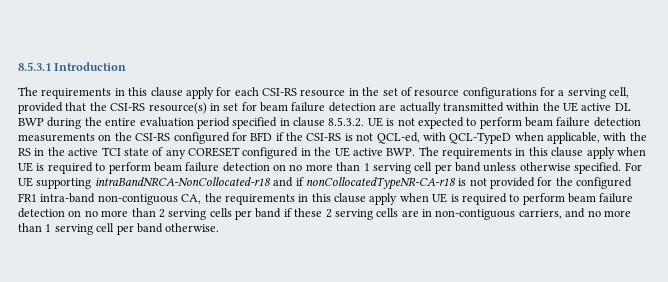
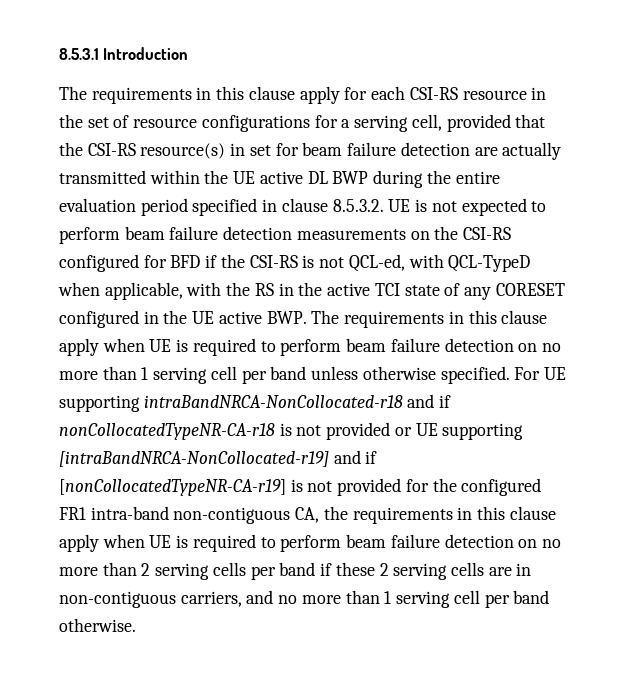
(535, 183) none -> [394,423,524,440] [59,450,378,467] [59,478,402,496] or UE supporting [intraBandNRCA-NonCollocated-r19] and if [nonCollocatedTypeNR-CA-r19] is not provided

